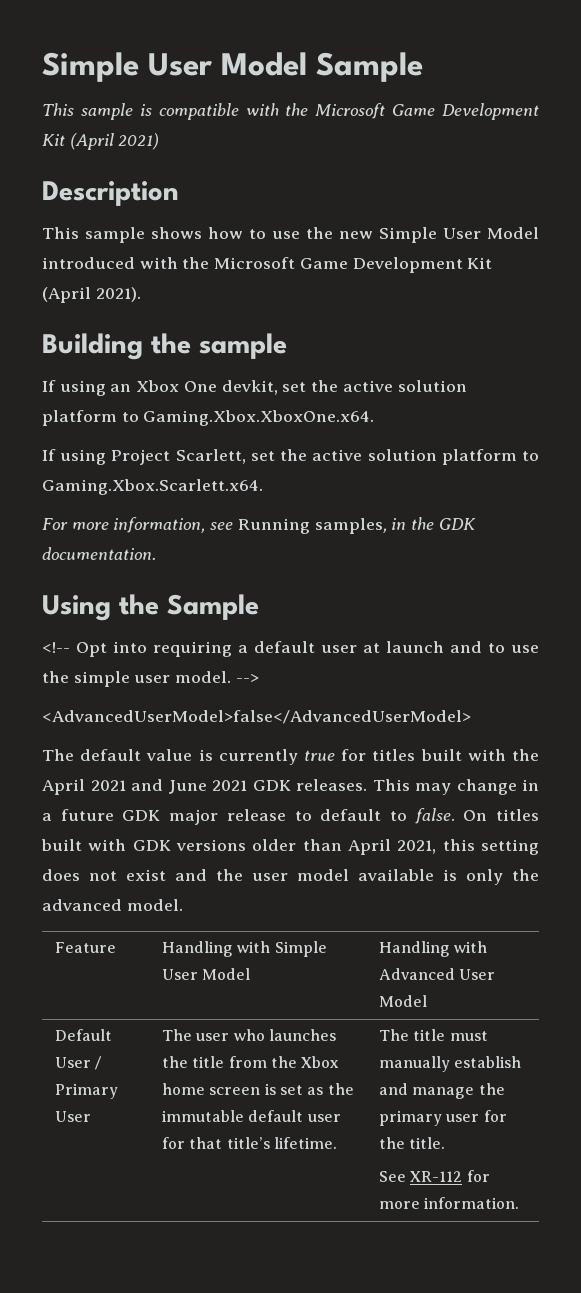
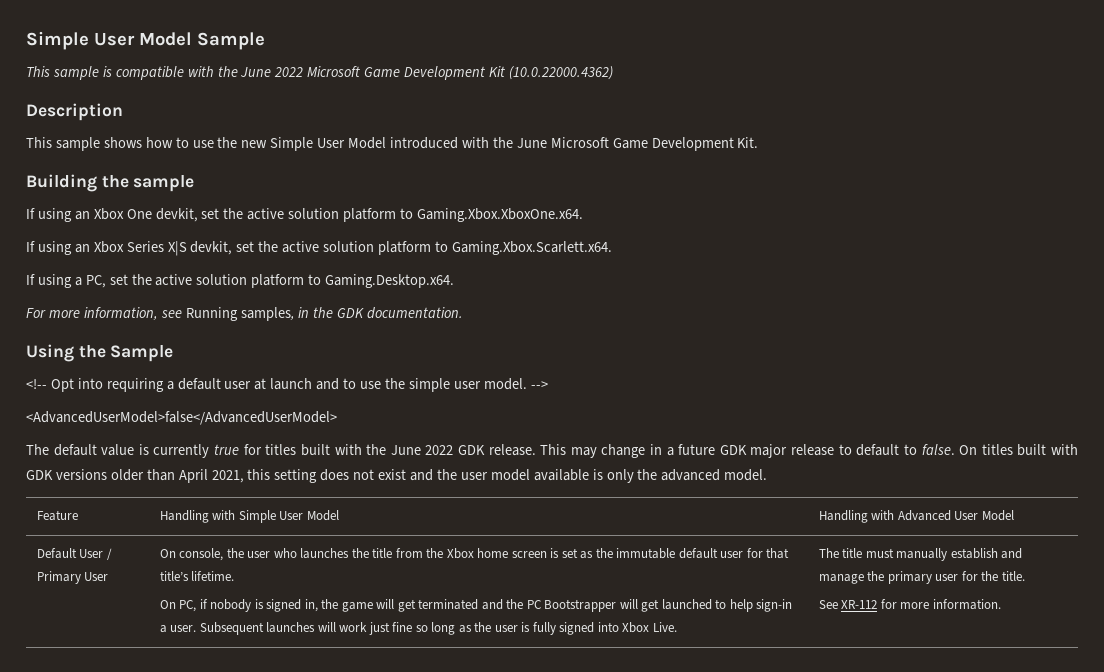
[315,103,539,120] [42,133,160,150] Microsoft Game Development Kit (April 2021) -> [240,66,613,80] June 2022 Microsoft Game Development Kit (10.0.22000.4362)
[214,257,493,273] [42,287,141,303] Microsoft Game Development Kit (April 2021). -> [516,137,759,151] June Microsoft Game Development Kit.
[111,449,246,465] Project Scarlett, -> [74,241,233,256] an Xbox Series X|S devkit,
(263, 487) none -> [26,274,455,288] // If using a PC, set the active solution platform to Gaming.Desktop.x64.
[42,779,367,795] April 2021 and June 2021 GDK releases. -> [390,444,536,456] June 2022 GDK release.
[162,1029,193,1041] The -> [159,548,244,561] On console, the
(338, 1143) none -> [159,599,793,612] [159,622,677,635] // On PC, if nobody is signed in, the game will get terminated and the PC Bootstrapper will get launched to help sign-in a user. Subsequent launches will work just fine so long as the user is fully signed into Xbox Live.

